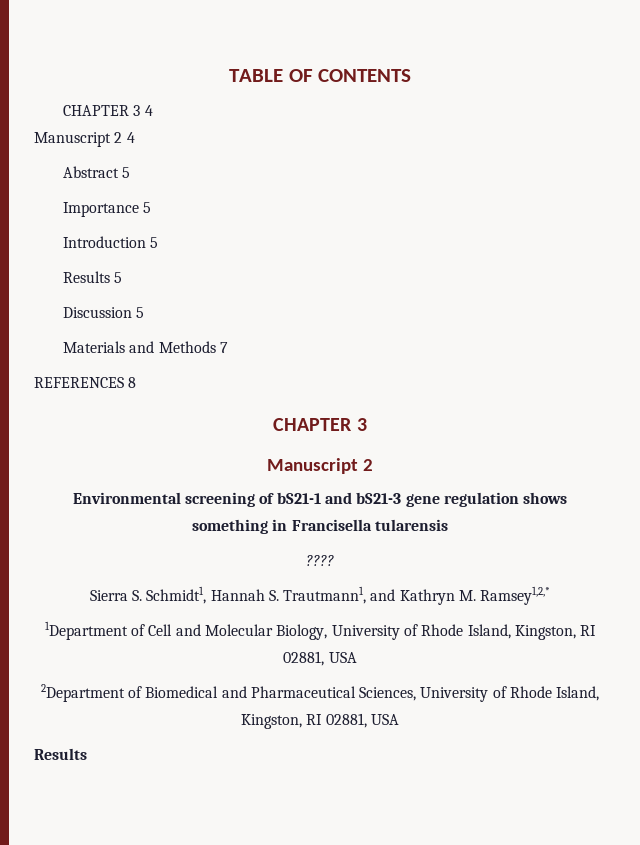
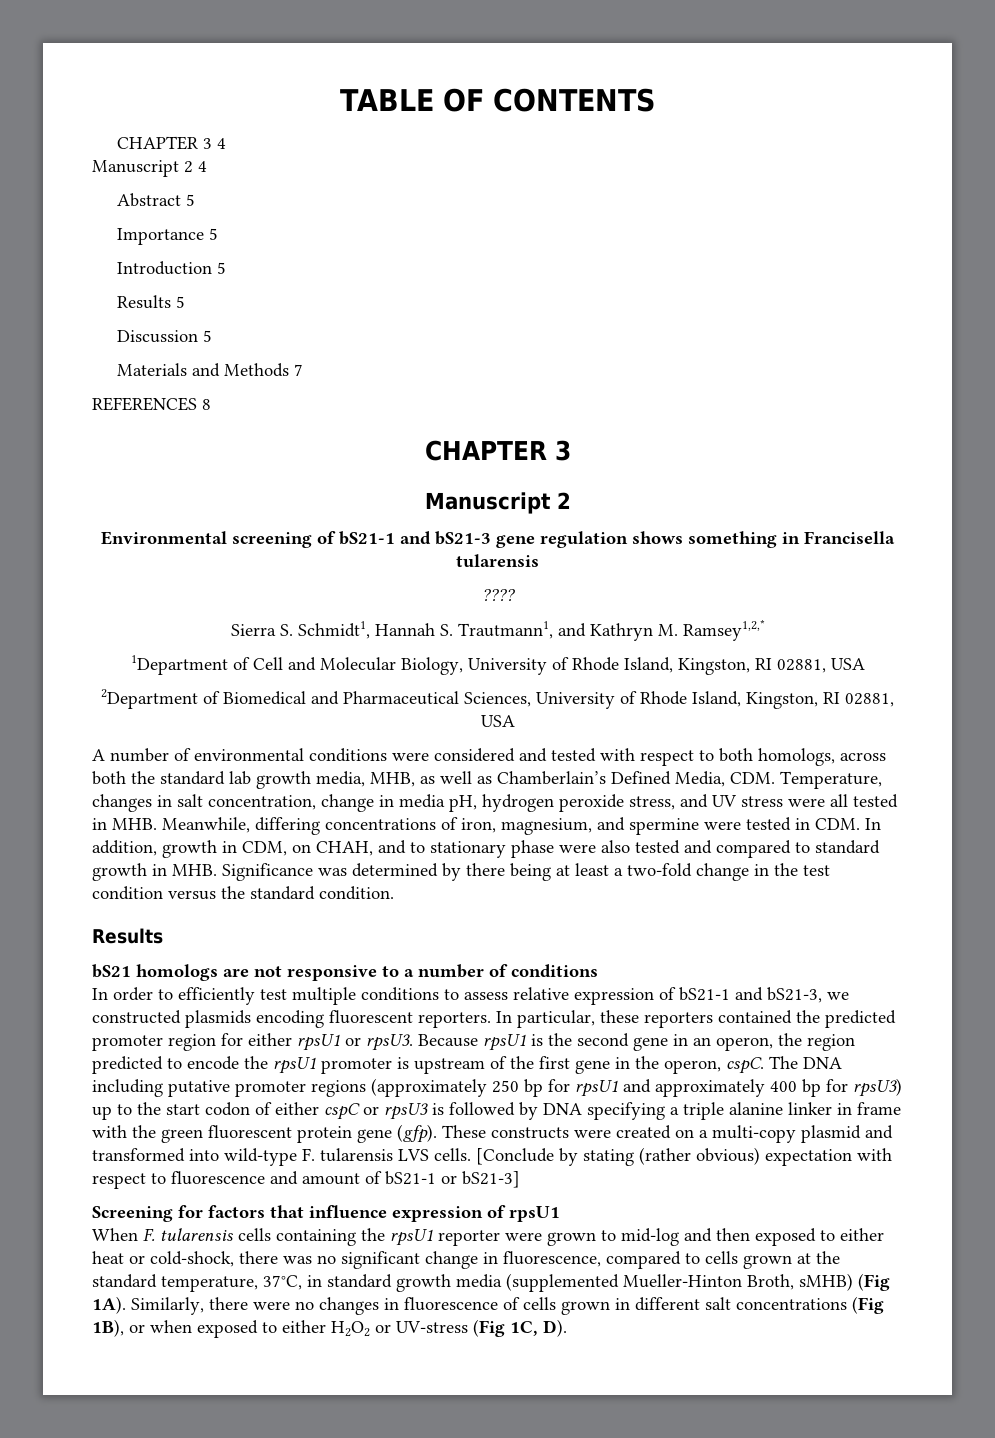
[34,748,87,760] Results -> [92,748,886,766] [92,771,882,789] [92,794,898,812] [92,817,881,835] [92,840,880,858] [92,863,830,881] [92,886,394,900] [92,928,163,944] [92,964,598,981] [92,987,849,1005] [92,1010,896,1028] [92,1033,855,1051] [92,1056,842,1074] [92,1078,902,1097] [92,1102,901,1120] [92,1124,893,1143] [92,1147,892,1166] [92,1171,520,1189] [92,1205,560,1222] [92,1228,884,1246] [92,1251,840,1269] [92,1273,890,1292] [92,1296,884,1315] [92,1319,567,1338] A number of environmental conditions were considered and tested with respect to both homologs, across both the standard lab growth media, MHB, as well as Chamberlain’s Defined Media, CDM. Temperature, changes in salt concentration, change in media pH, hydrogen peroxide stress, and UV stress were all tested in MHB. Meanwhile, differing concentrations of iron, magnesium, and spermine were tested in CDM. In addition, growth in CDM, on CHAH, and to stationary phase were also tested and compared to standard growth in MHB. Significance was determined by there being at least a two-fold change in the test condition versus the standard condition. // Results // bS21 homologs are not responsive to a number of conditions // In order to efficiently test multiple conditions to assess relative expression of bS21-1 and bS21-3, we constructed plasmids encoding fluorescent reporters. In particular, these reporters contained the predicted promoter region for either rpsU1 or rpsU3. Because rpsU1 is the second gene in an operon, the region predicted to encode the rpsU1 promoter is upstream of the first gene in the operon, cspC. The DNA including putative promoter regions (approximately 250 bp for rpsU1 and approximately 400 bp for rpsU3) up to the start codon of either cspC or rpsU3 is followed by DNA specifying a triple alanine linker in frame with the green fluorescent protein gene (gfp). These constructs were created on a multi-copy plasmid and transformed into wild-type F. tularensis LVS cells. [Conclude by stating (rather obvious) expectation with respect to fluorescence and amount of bS21-1 or bS21-3] // Screening for factors that influence expression of rpsU1 // When F. tularensis cells containing the rpsU1 reporter were grown to mid-log and then exposed to either heat or cold-shock, there was no significant change in fluorescence, compared to cells grown at the standard temperature, 37°C, in standard growth media (supplemented Mueller-Hinton Broth, sMHB) (Fig 1A). Similarly, there were no changes in fluorescence of cells grown in different salt concentrations (Fig 1B), or when exposed to either H2O2 or UV-stress (Fig 1C, D).

